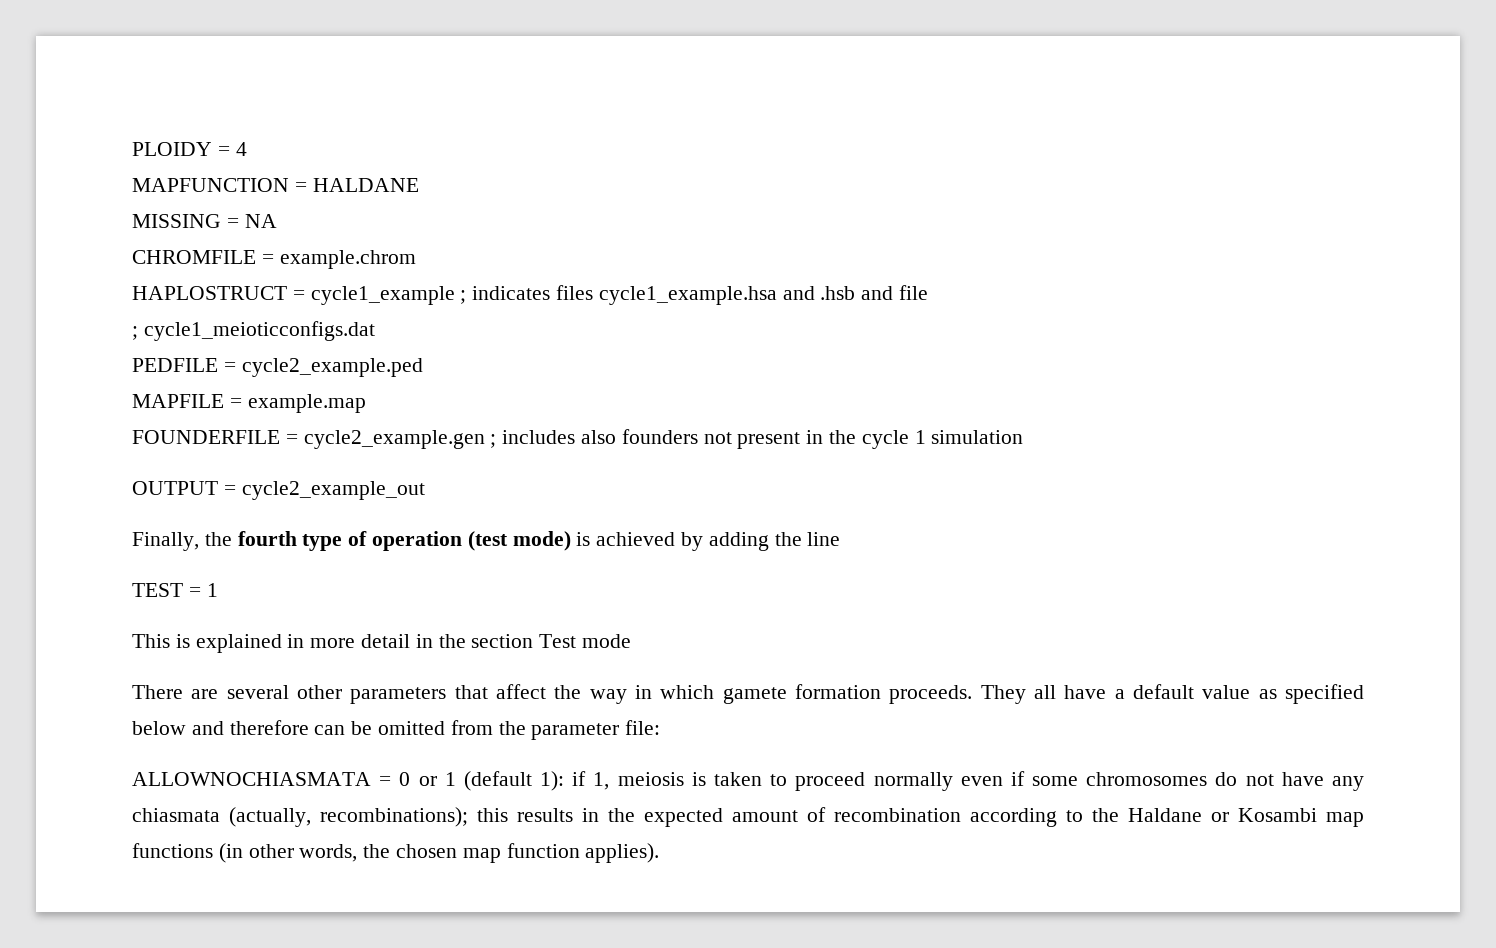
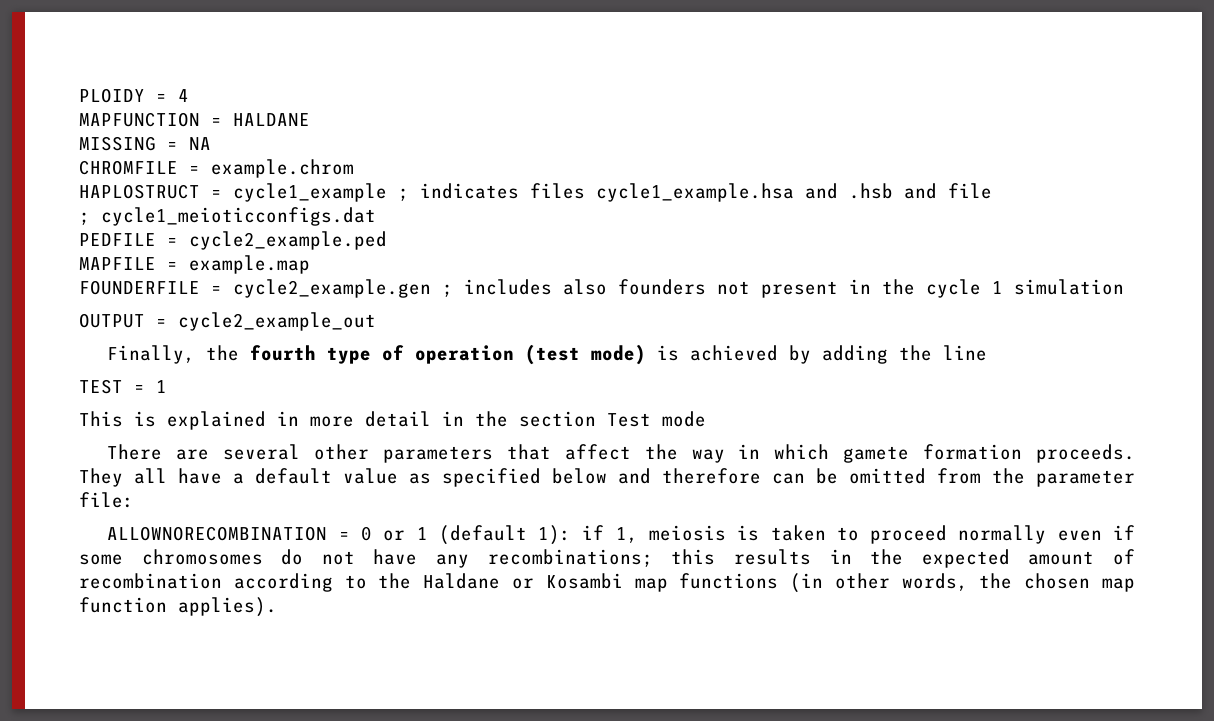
[132,772,371,786] ALLOWNOCHIASMATA -> [107,526,328,541] ALLOWNORECOMBINATION
[132,807,468,827] chiasmata (actually, recombinations); -> [487,549,653,567] recombinations;

